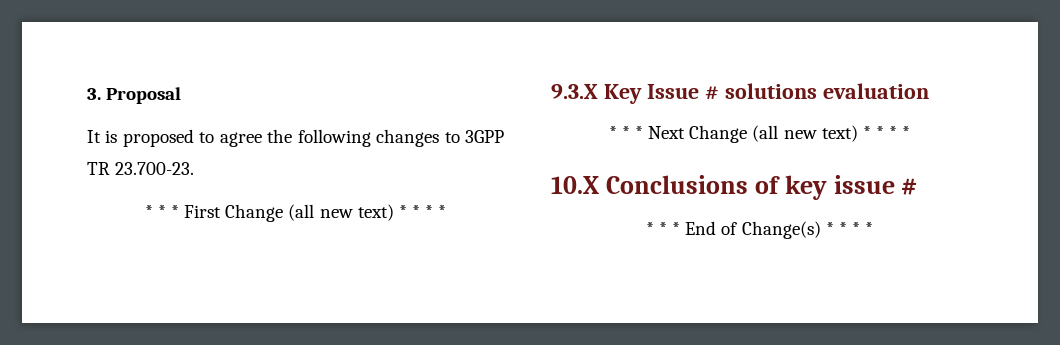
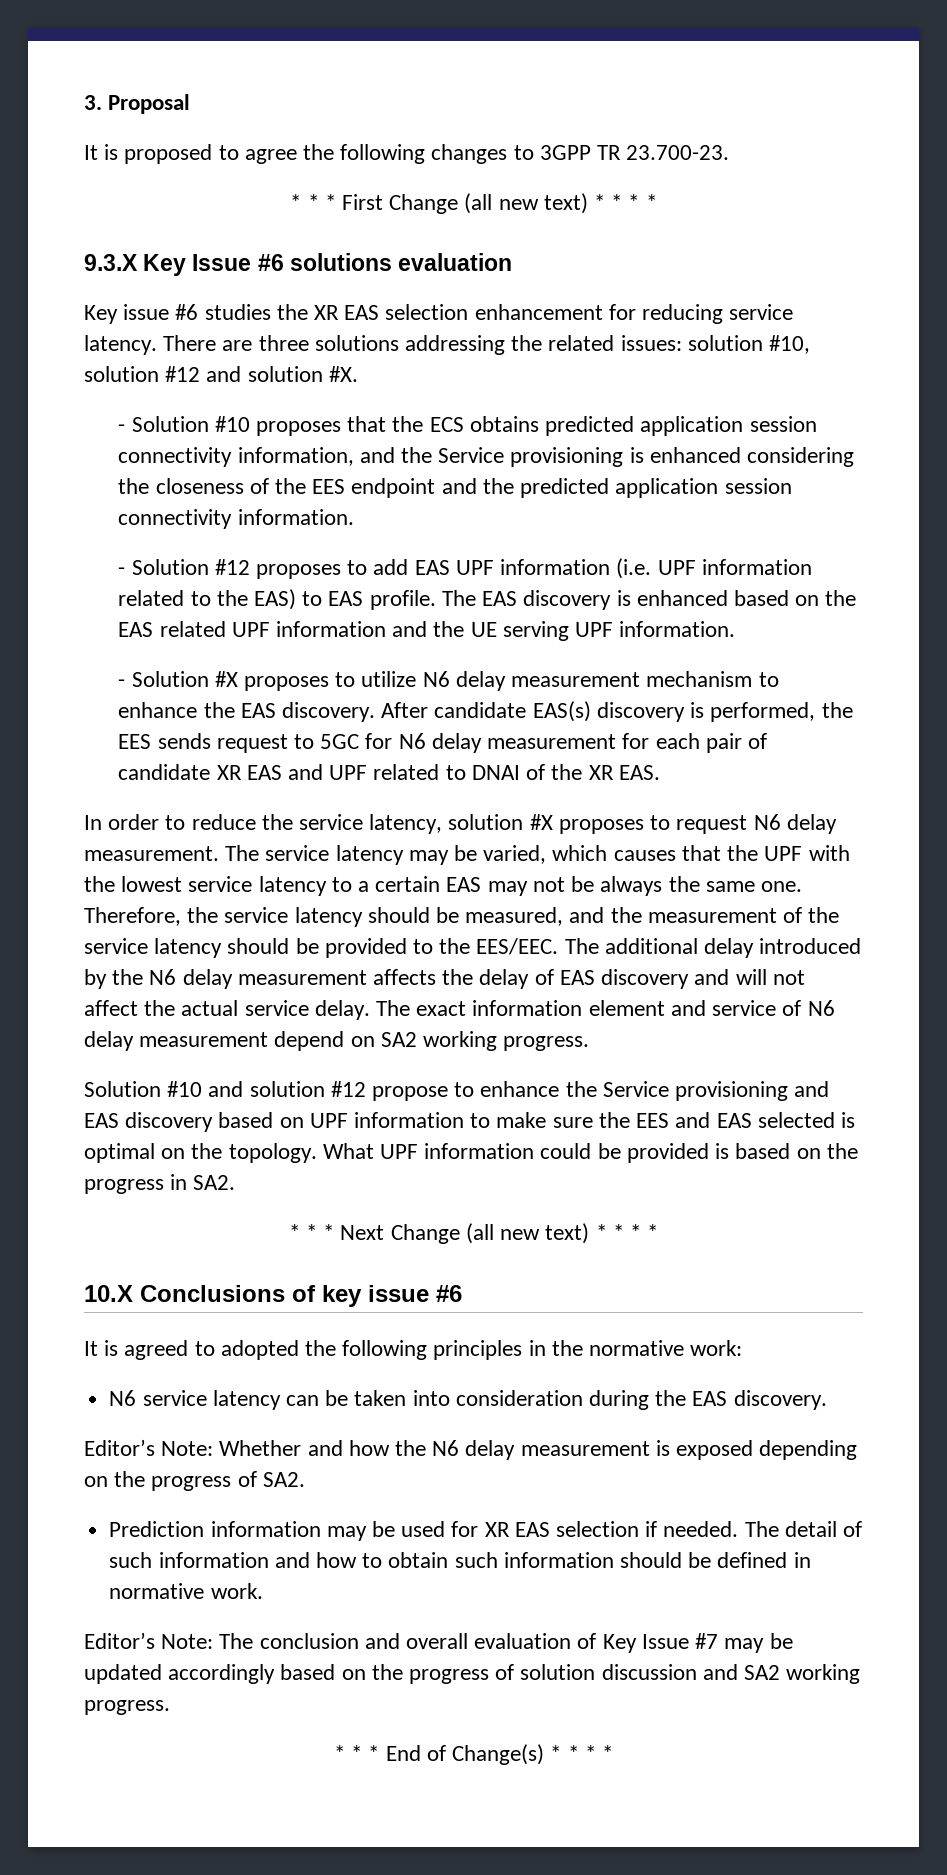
[704,86,719,100] # -> [257,254,284,271] #6
(929, 91) none -> [84,304,794,324] [84,335,811,355] [84,366,358,382] [118,416,817,436] [118,447,855,467] [118,478,792,498] [118,509,354,529] [118,558,812,579] [118,589,857,610] [118,621,736,641] [118,671,779,691] [118,701,853,722] [118,733,767,753] [118,764,660,780] [84,814,837,834] [84,845,850,865] [84,876,802,896] [84,907,840,927] [84,938,862,958] [84,969,805,989] [84,1000,835,1020] [84,1031,590,1051] [84,1081,830,1101] [84,1112,855,1132] [84,1143,858,1163] [84,1174,236,1194] // Key issue #6 studies the XR EAS selection enhancement for reducing service latency. There are three solutions addressing the related issues: solution #10, solution #12 and solution #X. // - Solution #10 proposes that the ECS obtains predicted application session connectivity information, and the Service provisioning is enhanced considering the closeness of the EES endpoint and the predicted application session connectivity information. // - Solution #12 proposes to add EAS UPF information (i.e. UPF information related to the EAS) to EAS profile. The EAS discovery is enhanced based on the EAS related UPF information and the UE serving UPF information. // - Solution #X proposes to utilize N6 delay measurement mechanism to enhance the EAS discovery. After candidate EAS(s) discovery is performed, the EES sends request to 5GC for N6 delay measurement for each pair of candidate XR EAS and UPF related to DNAI of the XR EAS. // In order to reduce the service latency, solution #X proposes to request N6 delay measurement. The service latency may be varied, which causes that the UPF with the lowest service latency to a certain EAS may not be always the same one. Therefore, the service latency should be measured, and the measurement of the service latency should be provided to the EES/EEC. The additional delay introduced by the N6 delay measurement affects the delay of EAS discovery and will not affect the actual service delay. The exact information element and service of N6 delay measurement depend on SA2 working progress. // Solution #10 and solution #12 propose to enhance the Service provisioning and EAS discovery based on UPF information to make sure the EES and EAS selected is optimal on the topology. What UPF information could be provided is based on the progress in SA2.
[901,178,918,195] # -> [436,1285,462,1302] [84,1340,743,1360] [109,1390,827,1410] [84,1439,858,1460] [84,1471,305,1491] [109,1521,863,1541] [109,1552,811,1568] [109,1583,263,1599] [84,1632,793,1653] [84,1664,861,1684] [84,1700,170,1715] #6 // It is agreed to adopted the following principles in the normative work: // N6 service latency can be taken into consideration during the EAS discovery. // Editor’s Note: Whether and how the N6 delay measurement is exposed depending on the progress of SA2. // Prediction information may be used for XR EAS selection if needed. The detail of such information and how to obtain such information should be defined in normative work. // Editor’s Note: The conclusion and overall evaluation of Key Issue #7 may be updated accordingly based on the progress of solution discussion and SA2 working progress.

